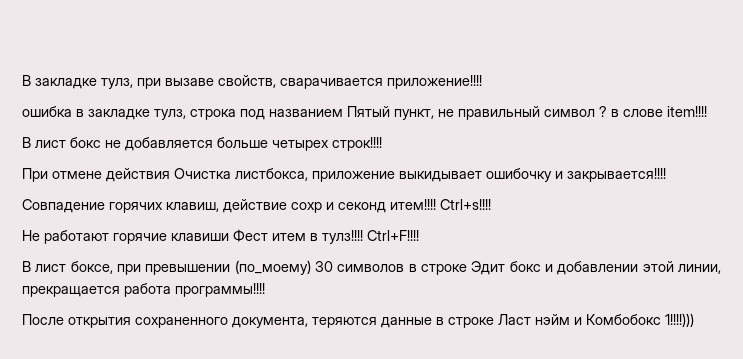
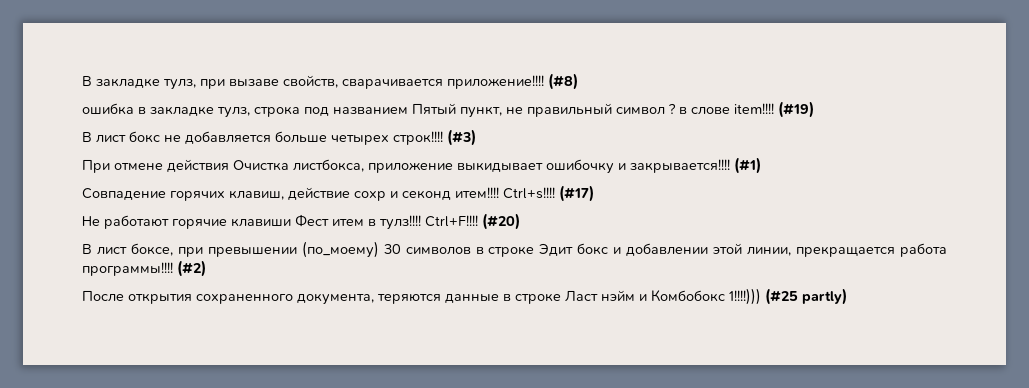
(482, 82) none -> [548,73,578,90] (#8)
(707, 111) none -> [778,101,814,118] (#19)
(382, 144) none -> [447,129,476,146] (#3)
(666, 175) none -> [734,157,761,174] (#1)
(491, 204) none -> [559,185,594,202] (#17)
(419, 235) none -> [482,213,520,230] (#20)
(265, 290) none -> [177,260,206,277] (#2)
(694, 320) none -> [765,288,847,305] (#25 partly)

